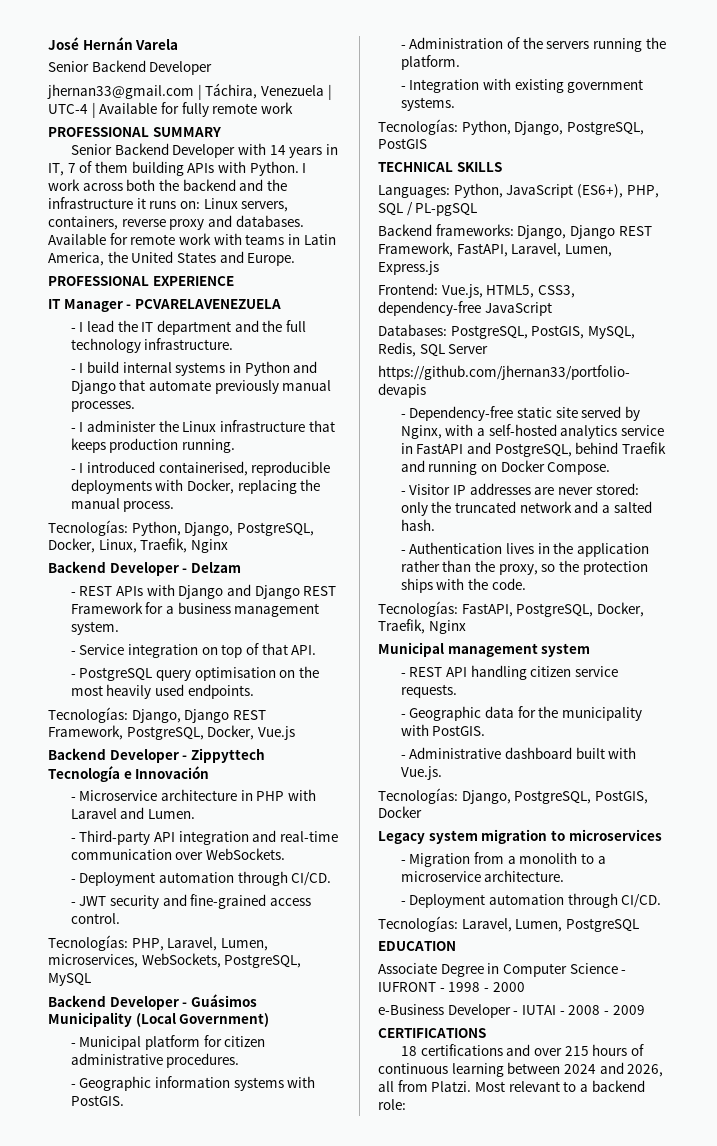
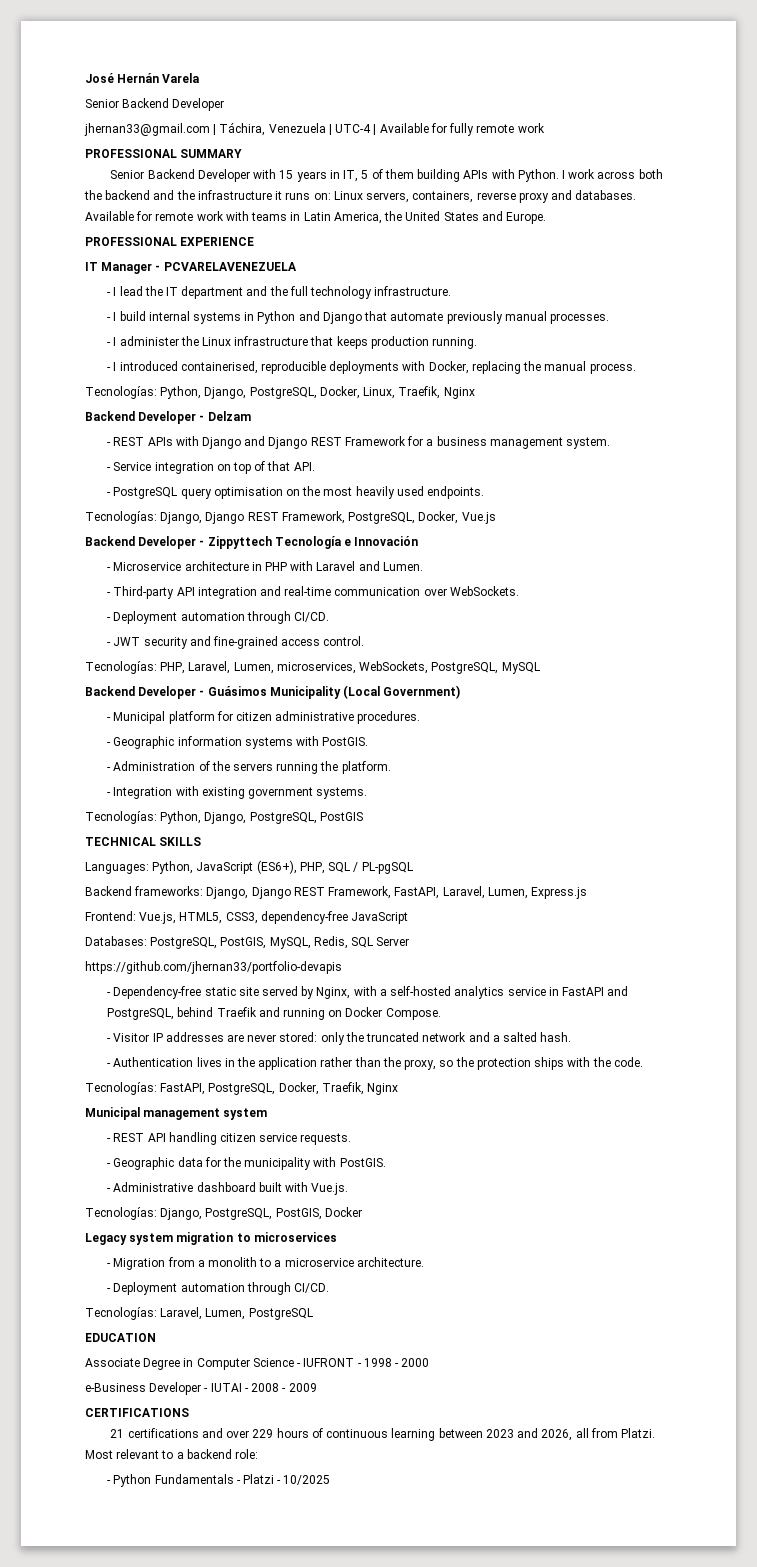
[269,145,286,155] 14 -> [279,170,294,179] 15
[67,163,76,173] 7 -> [361,170,369,179] 5
[400,1046,417,1056] 18 -> [110,1429,125,1438] 21
[564,1046,589,1056] 215 -> [252,1429,274,1438] 229
[563,1064,596,1074] 2024 -> [485,1429,514,1438] 2023
(406, 1104) none -> [107,1474,331,1487] // - Python Fundamentals - Platzi - 10/2025

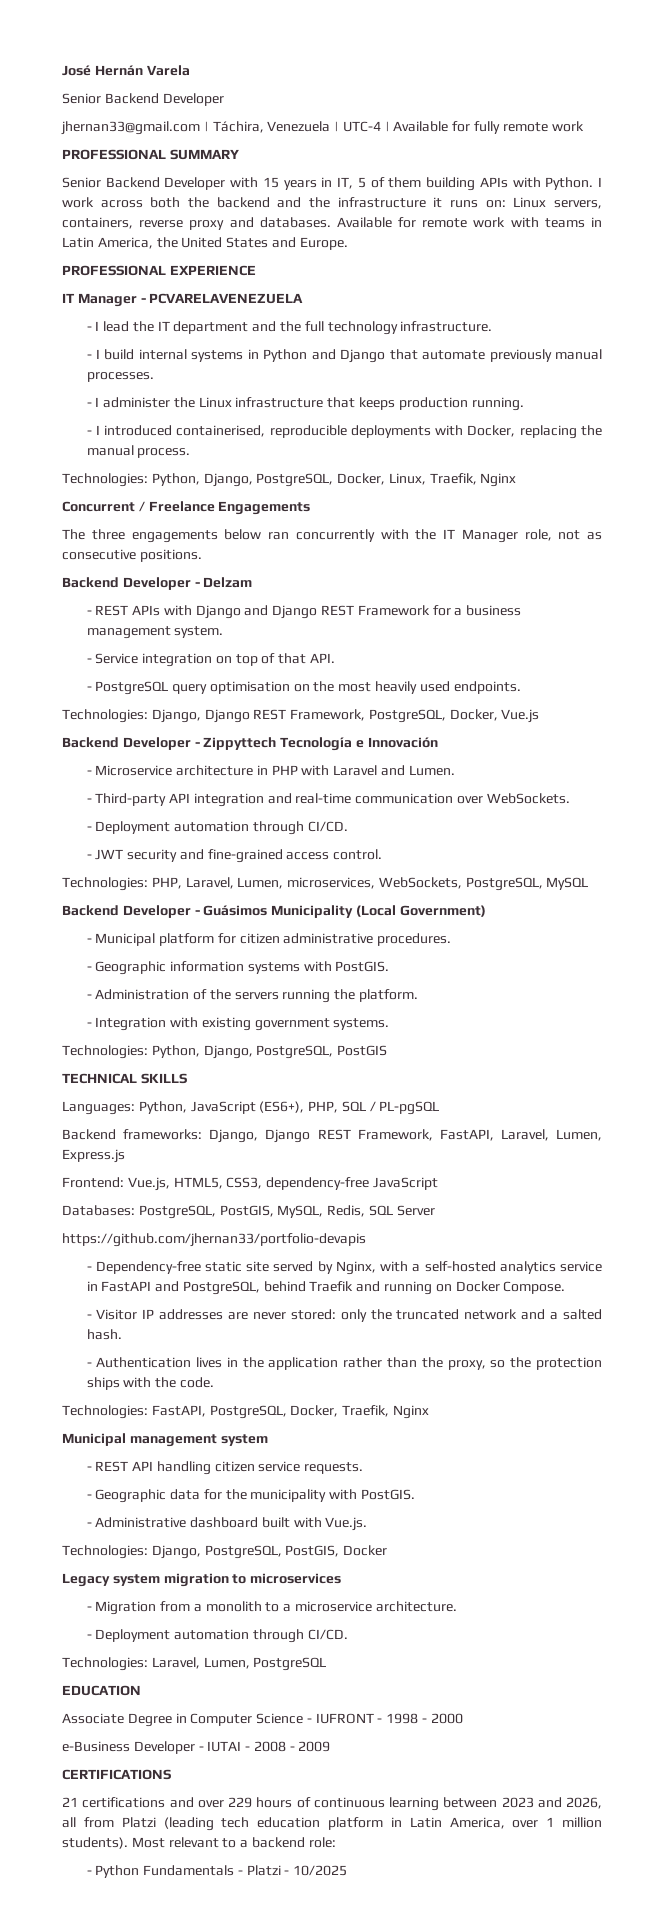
[85,386,157,399] Tecnologías: -> [62,473,148,487] Technologies:
(475, 393) none -> [62,501,311,515] [62,529,602,543] [62,549,202,562] // Concurrent / Freelance Engagements // The three engagements below ran concurrently with the IT Manager role, not as consecutive positions.
[85,511,157,524] Tecnologías: -> [62,709,148,723] Technologies:
[85,661,157,674] Tecnologías: -> [62,877,148,891] Technologies:
[85,811,157,824] Tecnologías: -> [62,1045,148,1059] Technologies:
[85,1082,157,1095] Tecnologías: -> [62,1405,148,1419] Technologies:
[85,1207,157,1220] Tecnologías: -> [62,1545,148,1559] Technologies:
[85,1307,157,1320] Tecnologías: -> [62,1657,148,1671] Technologies:
[620,1428,655,1438] Platzi. -> [121,1817,602,1831] [62,1837,128,1849] Platzi (leading tech education platform in Latin America, over 1 million students).

